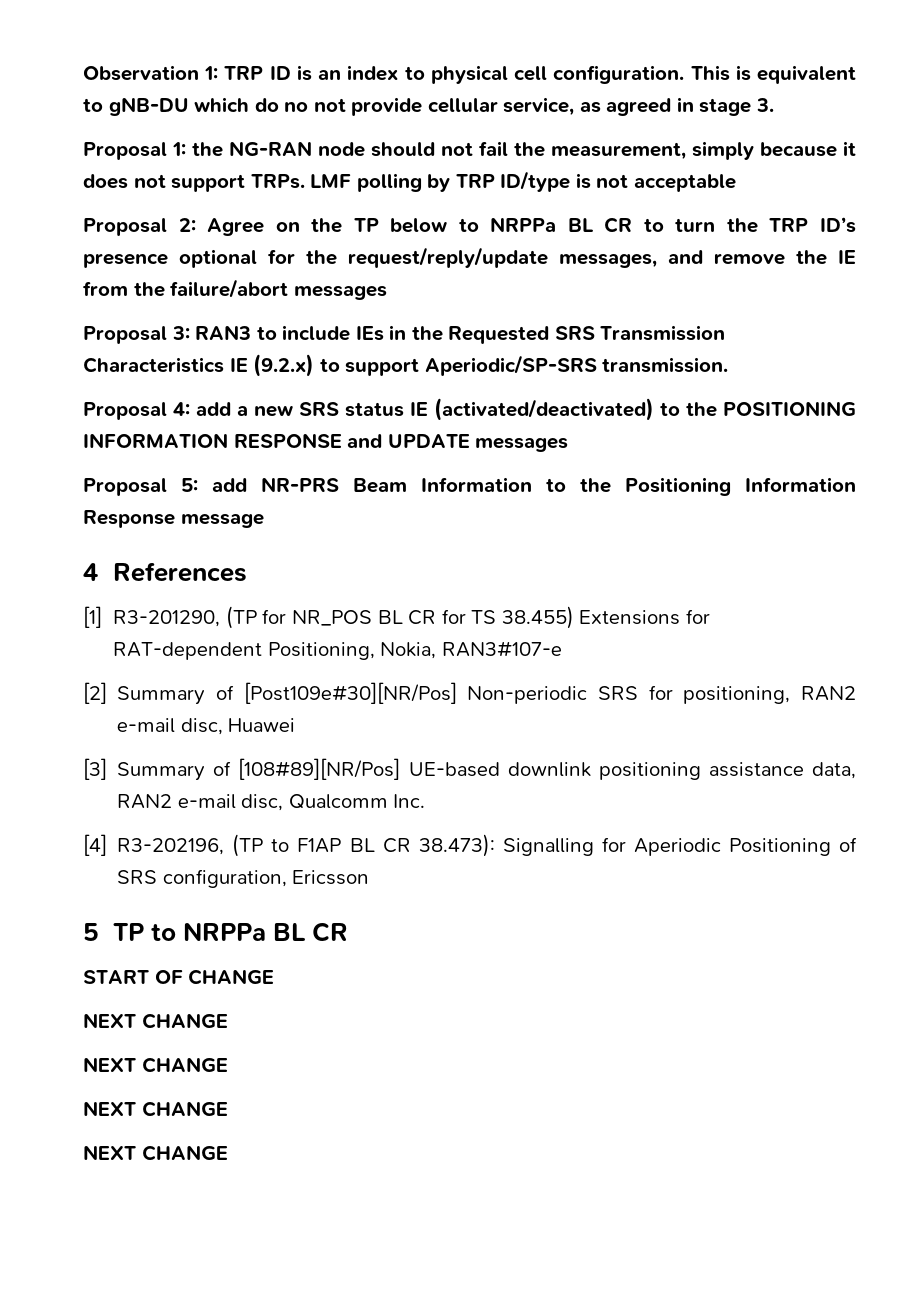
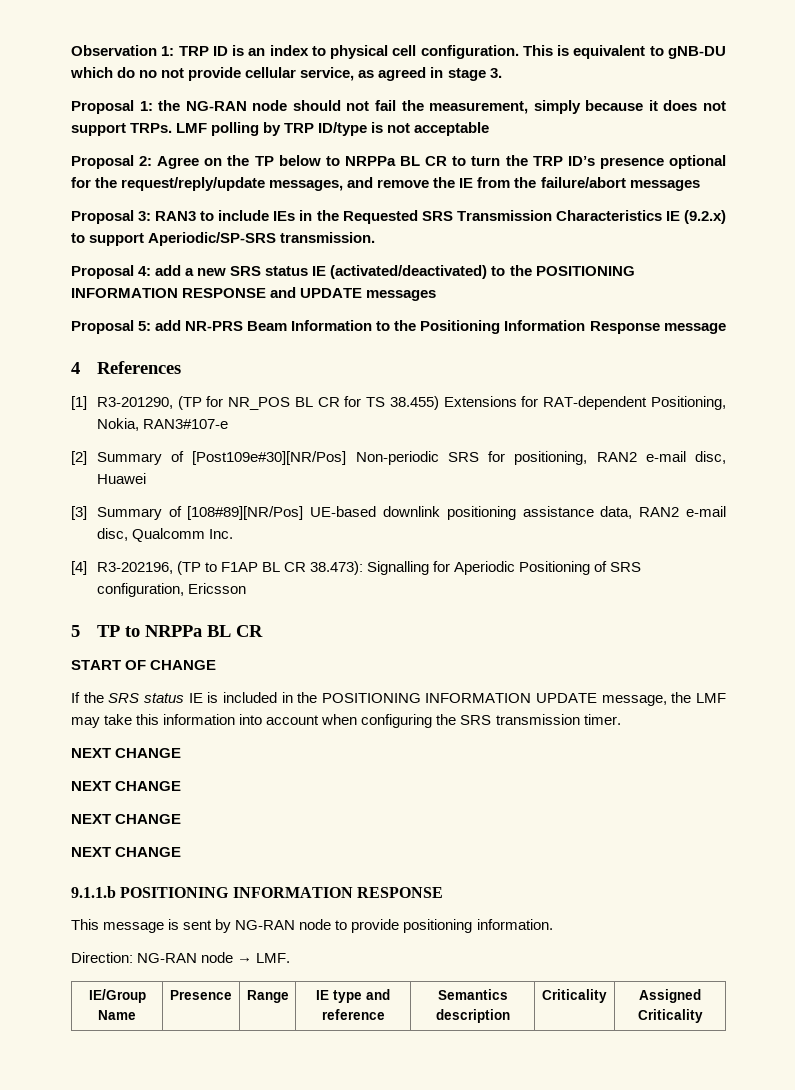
(275, 977) none -> [71,692,726,706] [71,714,621,728] // If the SRS status IE is included in the POSITIONING INFORMATION UPDATE message, the LMF may take this information into account when configuring the SRS transmission timer.
(228, 1153) none -> [71,886,443,898] [71,919,553,933] [71,952,291,963] [88,989,146,1003] [98,1010,136,1020] [170,990,232,1000] [246,990,289,1003] [316,989,390,1003] [321,1009,385,1020] [437,989,508,1000] [435,1009,510,1023] [542,989,607,1003] [639,989,701,1003] [637,1009,703,1023] // 9.1.1.b POSITIONING INFORMATION RESPONSE // This message is sent by NG-RAN node to provide positioning information. // Direction: NG-RAN node → LMF. // IE/Group Name | Presence | Range | IE type and reference | Semantics description | Criticality | Assigned Criticality

